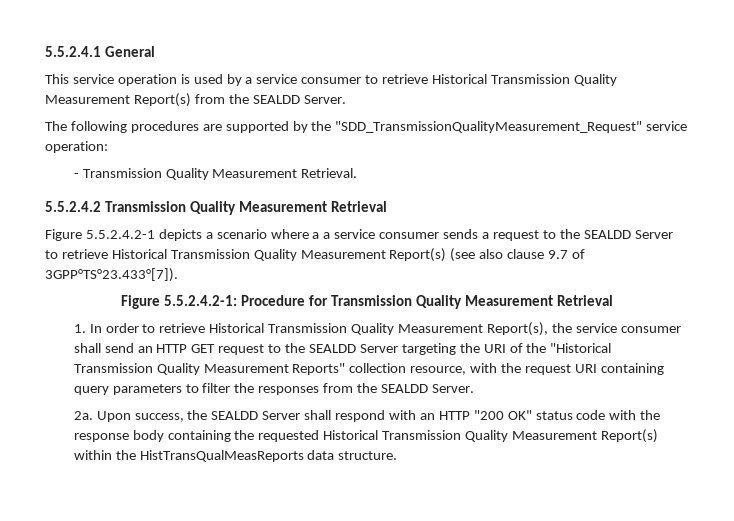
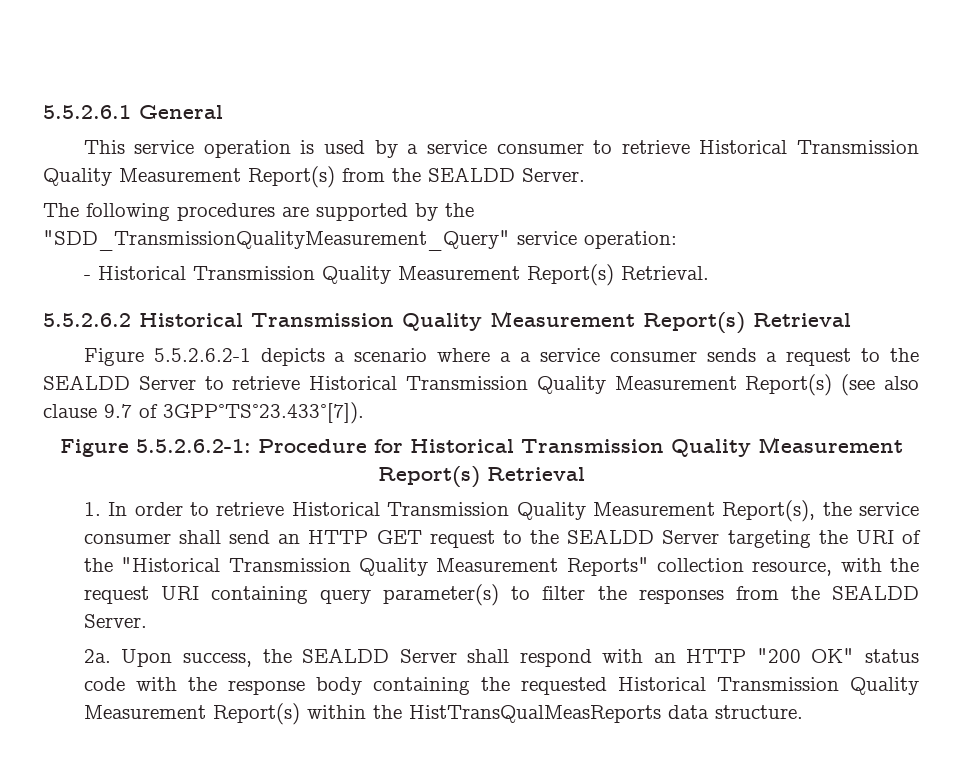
[45,46,101,57] 5.5.2.4.1 -> [43,105,131,119] 5.5.2.6.1
[335,121,643,133] "SDD_TransmissionQualityMeasurement_Request" -> [43,230,510,251] "SDD_TransmissionQualityMeasurement_Query"
[82,168,298,180] Transmission Quality Measurement -> [97,264,614,286] Historical Transmission Quality Measurement Report(s)
[45,201,327,215] 5.5.2.4.2 Transmission Quality Measurement -> [43,311,745,334] 5.5.2.6.2 Historical Transmission Quality Measurement Report(s)
[85,230,155,239] 5.5.2.4.2-1 -> [153,348,251,362] 5.5.2.6.2-1
[164,295,238,306] 5.5.2.4.2-1: -> [135,439,251,453] 5.5.2.6.2-1:
[330,295,553,309] Transmission Quality Measurement -> [409,437,903,457] [377,466,480,488] Historical Transmission Quality Measurement Report(s)
[112,384,182,395] parameters -> [383,584,500,606] parameter(s)

